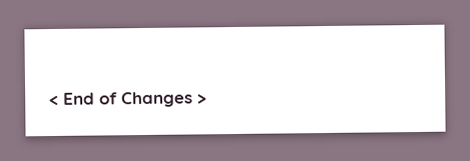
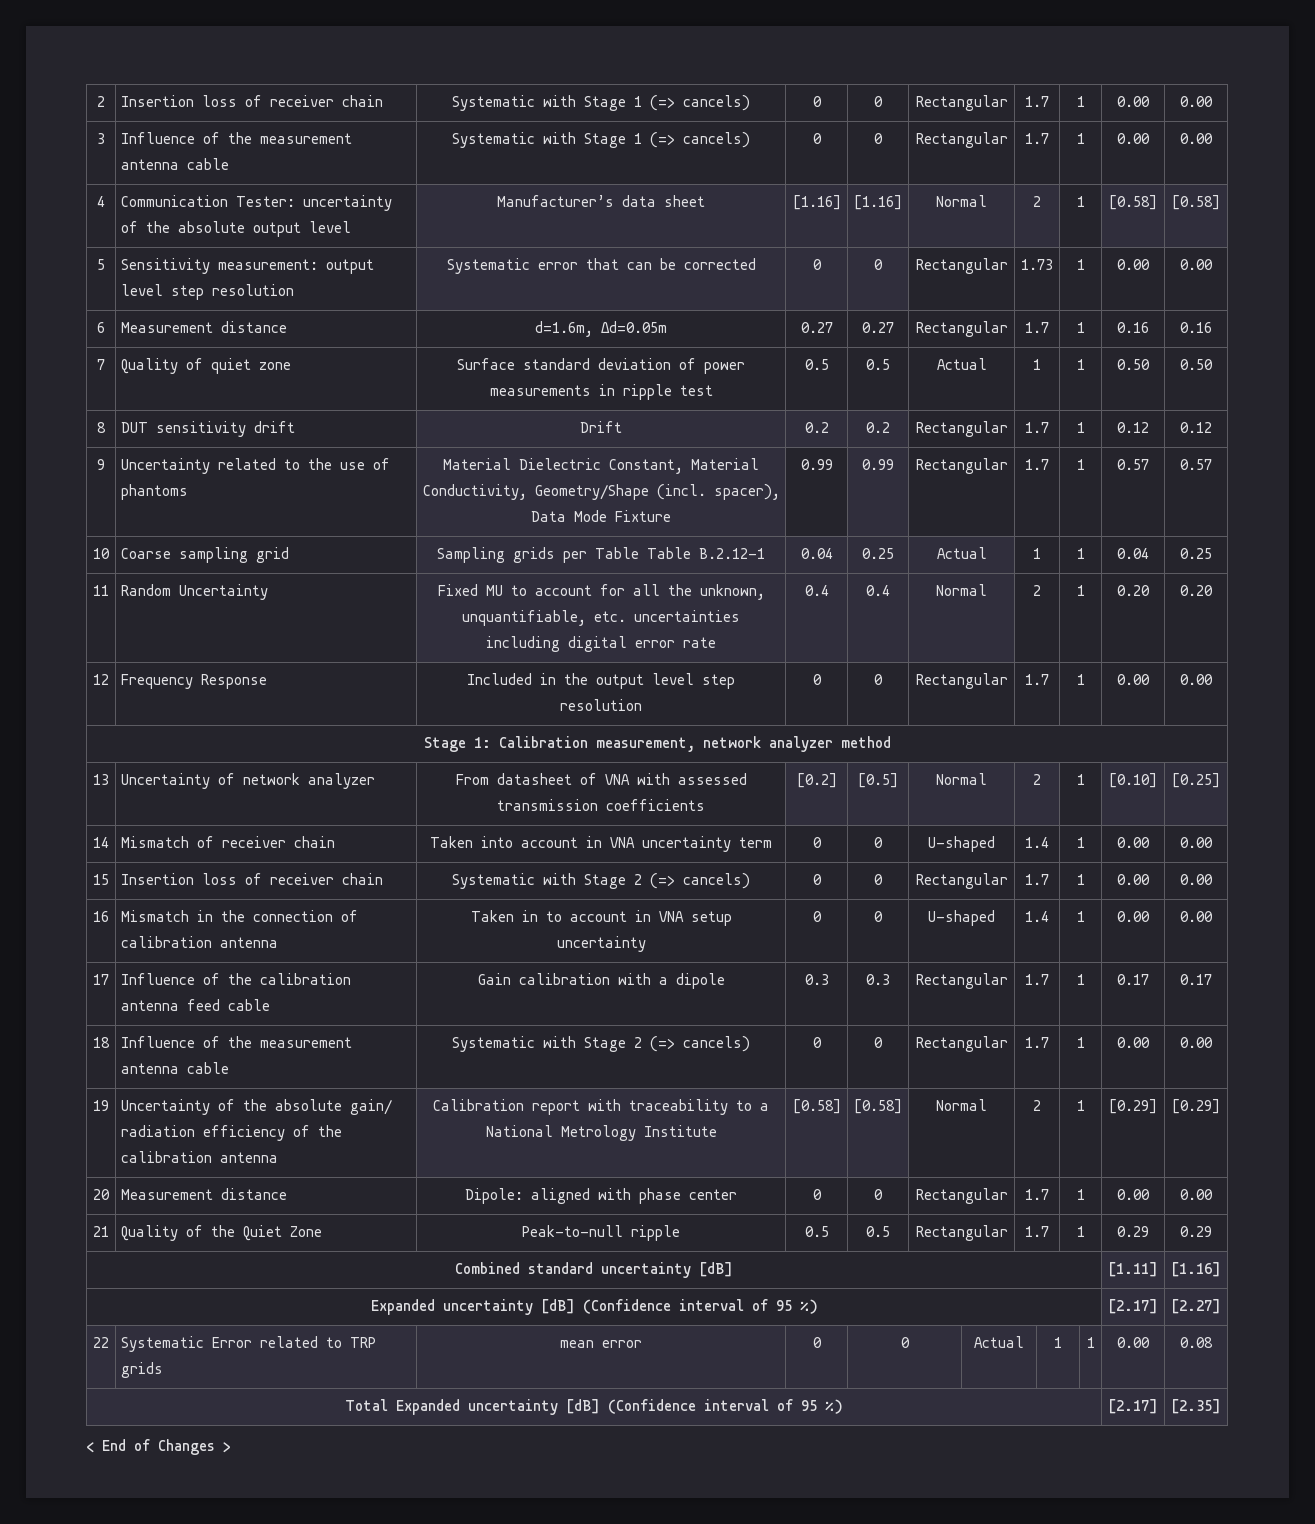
(49, 100) none -> [97,96,105,107] [121,95,384,107] [452,95,750,111] [812,96,822,107] [874,96,883,107] [915,95,1008,111] [1025,96,1049,107] [1076,96,1085,107] [1117,96,1150,107] [1180,96,1213,107] [97,133,105,144] [121,132,353,144] [121,158,230,170] [452,132,750,148] [812,133,822,144] [874,133,883,144] [915,132,1008,148] [1025,133,1049,144] [1076,133,1085,144] [1117,133,1150,144] [1180,133,1213,144] [97,196,105,207] [121,195,393,211] [121,221,352,237] [497,195,705,207] [792,195,841,210] [854,195,902,210] [936,195,987,207] [1033,196,1041,207] [1076,196,1085,207] [1109,195,1157,210] [1172,195,1220,210] [97,259,105,270] [121,258,375,274] [121,284,295,300] [446,258,756,274] [812,259,822,270] [874,259,883,270] [915,258,1008,274] [1021,259,1053,270] [1076,259,1085,270] [1117,259,1150,270] [1180,259,1213,270] [97,322,105,333] [121,321,288,333] [535,321,667,337] [800,322,833,333] [862,322,894,333] [915,321,1008,337] [1025,322,1049,333] [1076,322,1085,333] [1117,322,1149,333] [1180,322,1212,333] [97,359,105,370] [121,358,292,374] [457,358,745,374] [489,384,713,400] [804,359,829,370] [866,359,890,370] [936,358,987,370] [1033,359,1041,370] [1076,359,1085,370] [1117,359,1150,370] [1180,359,1213,370] [97,422,106,433] [121,421,296,437] [580,421,622,433] [804,422,829,433] [866,422,890,433] [915,421,1008,437] [1025,422,1049,433] [1076,422,1085,433] [1117,422,1149,433] [1180,422,1212,433] [97,459,105,470] [121,458,391,474] [121,484,189,500] [443,458,759,474] [422,484,780,500] [531,510,671,522] [800,459,833,470] [862,459,894,470] [915,458,1008,474] [1025,459,1049,470] [1076,459,1085,470] [1117,459,1149,470] [1180,459,1212,470] [93,548,110,559] [121,547,290,563] [437,547,765,563] [800,548,833,559] [862,548,894,559] [936,547,987,559] [1033,548,1041,559] [1076,548,1085,559] [1117,548,1149,559] [1180,548,1212,559] [93,585,109,596] [121,584,269,600] [437,584,765,600] [462,610,740,626] [486,636,716,652] [804,585,829,596] [866,585,890,596] [936,584,987,596] [1033,585,1041,596] [1076,585,1085,596] [1117,585,1150,596] [1180,585,1213,596] [93,674,109,685] [121,674,268,689] [467,673,735,689] [560,699,642,711] [812,674,822,685] [874,674,883,685] [915,673,1008,689] [1025,674,1049,685] [1076,674,1085,685] [1117,674,1150,685] [1180,674,1213,685] [423,736,891,752] [93,774,109,785] [121,773,376,789] [455,773,747,785] [497,799,705,811] [796,773,837,788] [858,773,898,788] [936,773,987,785] [1033,774,1041,785] [1076,774,1085,785] [1109,773,1157,788] [1172,773,1220,788] [93,837,109,848] [121,836,336,848] [430,836,772,852] [812,837,822,848] [874,837,883,848] [928,836,995,852] [1025,837,1049,848] [1076,837,1085,848] [1117,837,1150,848] [1180,837,1213,848] [93,874,109,885] [121,873,384,885] [452,873,750,889] [812,874,822,885] [874,874,883,885] [915,873,1008,889] [1025,874,1049,885] [1076,874,1085,885] [1117,874,1150,885] [1180,874,1213,885] [93,911,109,922] [121,910,359,922] [121,936,279,948] [470,910,732,926] [556,936,646,952] [812,911,822,922] [874,911,883,922] [928,910,995,926] [1025,911,1049,922] [1076,911,1085,922] [1117,911,1150,922] [1180,911,1213,922] [93,974,109,985] [121,973,352,985] [121,999,271,1011] [477,973,725,989] [804,974,829,985] [866,974,890,985] [915,973,1008,989] [1025,974,1049,985] [1076,974,1085,985] [1117,974,1149,985] [1180,974,1212,985] [93,1037,110,1048] [121,1036,353,1048] [121,1062,230,1074] [452,1036,750,1052] [812,1037,822,1048] [874,1037,883,1048] [915,1036,1008,1052] [1025,1037,1049,1048] [1076,1037,1085,1048] [1117,1037,1150,1048] [1180,1037,1213,1048] [93,1100,109,1111] [121,1099,393,1115] [121,1125,343,1141] [121,1151,279,1163] [433,1099,769,1115] [485,1125,717,1141] [792,1099,841,1114] [854,1099,902,1114] [936,1099,987,1111] [1033,1100,1041,1111] [1076,1100,1085,1111] [1109,1099,1157,1114] [1172,1099,1220,1114] [93,1189,110,1200] [121,1188,288,1200] [465,1188,737,1204] [812,1189,822,1200] [874,1189,883,1200] [915,1188,1008,1204] [1025,1189,1049,1200] [1076,1189,1085,1200] [1117,1189,1150,1200] [1180,1189,1213,1200] [93,1226,109,1237] [121,1225,323,1241] [522,1225,680,1241] [804,1226,829,1237] [866,1226,890,1237] [915,1225,1008,1241] [1025,1226,1049,1237] [1076,1226,1085,1237] [1117,1226,1149,1237] [1180,1226,1212,1237] [455,1262,733,1278] [1108,1262,1158,1277] [1171,1262,1221,1277] [370,1299,818,1315] [1108,1299,1158,1314] [1171,1299,1221,1314] [93,1337,109,1348] [121,1336,377,1352] [121,1362,164,1378] [560,1340,642,1348] [812,1337,822,1348] [900,1337,910,1348] [974,1336,1024,1348] [1054,1337,1062,1348] [1086,1337,1095,1348] [1117,1337,1150,1348] [1180,1337,1213,1348] [345,1399,843,1415] [1108,1399,1158,1414] [1171,1399,1221,1414] 2 | Insertion loss of receiver chain | Systematic with Stage 1 (=> cancels) | 0 | 0 | Rectangular | 1.7 | 1 | 0.00 | 0.00 // 3 | Influence of the measurement antenna cable | Systematic with Stage 1 (=> cancels) | 0 | 0 | Rectangular | 1.7 | 1 | 0.00 | 0.00 // 4 | Communication Tester: uncertainty of the absolute output level | Manufacturer’s data sheet | [1.16] | [1.16] | Normal | 2 | 1 | [0.58] | [0.58] // 5 | Sensitivity measurement: output level step resolution | Systematic error that can be corrected | 0 | 0 | Rectangular | 1.73 | 1 | 0.00 | 0.00 // 6 | Measurement distance | d=1.6m, Δd=0.05m | 0.27 | 0.27 | Rectangular | 1.7 | 1 | 0.16 | 0.16 // 7 | Quality of quiet zone | Surface standard deviation of power measurements in ripple test | 0.5 | 0.5 | Actual | 1 | 1 | 0.50 | 0.50 // 8 | DUT sensitivity drift | Drift | 0.2 | 0.2 | Rectangular | 1.7 | 1 | 0.12 | 0.12 // 9 | Uncertainty related to the use of phantoms | Material Dielectric Constant, Material Conductivity, Geometry/Shape (incl. spacer), Data Mode Fixture | 0.99 | 0.99 | Rectangular | 1.7 | 1 | 0.57 | 0.57 // 10 | Coarse sampling grid | Sampling grids per Table Table B.2.12-1 | 0.04 | 0.25 | Actual | 1 | 1 | 0.04 | 0.25 // 11 | Random Uncertainty | Fixed MU to account for all the unknown, unquantifiable, etc. uncertainties including digital error rate | 0.4 | 0.4 | Normal | 2 | 1 | 0.20 | 0.20 // 12 | Frequency Response | Included in the output level step resolution | 0 | 0 | Rectangular | 1.7 | 1 | 0.00 | 0.00 // Stage 1: Calibration measurement, network analyzer method // 13 | Uncertainty of network analyzer | From datasheet of VNA with assessed transmission coefficients | [0.2] | [0.5] | Normal | 2 | 1 | [0.10] | [0.25] // 14 | Mismatch of receiver chain | Taken into account in VNA uncertainty term | 0 | 0 | U-shaped | 1.4 | 1 | 0.00 | 0.00 // 15 | Insertion loss of receiver chain | Systematic with Stage 2 (=> cancels) | 0 | 0 | Rectangular | 1.7 | 1 | 0.00 | 0.00 // 16 | Mismatch in the connection of calibration antenna | Taken in to account in VNA setup uncertainty | 0 | 0 | U-shaped | 1.4 | 1 | 0.00 | 0.00 // 17 | Influence of the calibration antenna feed cable | Gain calibration with a dipole | 0.3 | 0.3 | Rectangular | 1.7 | 1 | 0.17 | 0.17 // 18 | Influence of the measurement antenna cable | Systematic with Stage 2 (=> cancels) | 0 | 0 | Rectangular | 1.7 | 1 | 0.00 | 0.00 // 19 | Uncertainty of the absolute gain/ radiation efficiency of the calibration antenna | Calibration report with traceability to a National Metrology Institute | [0.58] | [0.58] | Normal | 2 | 1 | [0.29] | [0.29] // 20 | Measurement distance | Dipole: aligned with phase center | 0 | 0 | Rectangular | 1.7 | 1 | 0.00 | 0.00 // 21 | Quality of the Quiet Zone | Peak-to-null ripple | 0.5 | 0.5 | Rectangular | 1.7 | 1 | 0.29 | 0.29 // Combined standard uncertainty [dB] | [1.11] | [1.16] // Expanded uncertainty [dB] (Confidence interval of 95 %) | [2.17] | [2.27] // 22 | Systematic Error related to TRP grids | mean error | 0 | 0 | Actual | 1 | 1 | 0.00 | 0.08 // Total Expanded uncertainty [dB] (Confidence interval of 95 %) | [2.17] | [2.35] //

